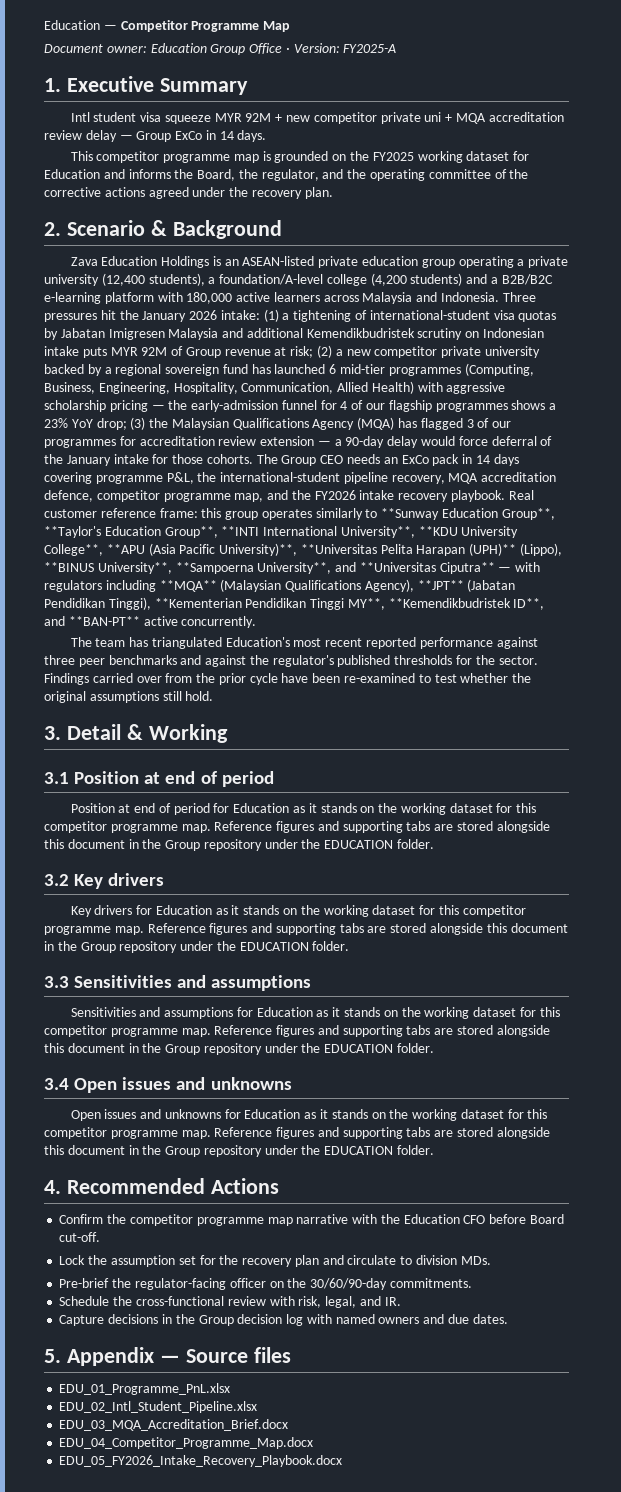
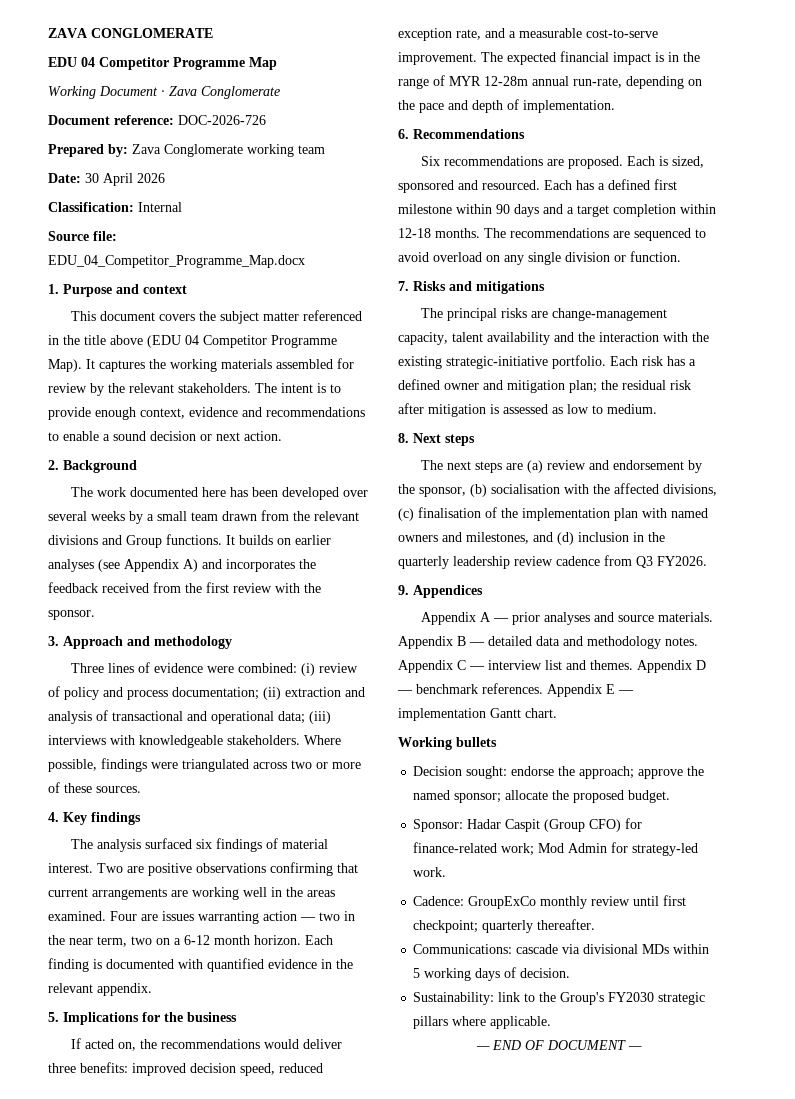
[44,20,117,30] Education — -> [48,28,213,38] [48,57,95,67] ZAVA CONGLOMERATE // EDU 04
[44,43,397,55] [44,76,248,95] [70,112,564,124] [44,130,267,142] [70,151,530,163] [44,169,529,181] [44,187,333,199] [44,220,282,239] [70,256,569,268] [44,273,553,286] [44,292,536,304] [44,309,557,322] [44,328,545,340] [44,345,540,358] [44,363,534,376] [44,381,506,394] [44,400,557,412] [44,417,512,430] [44,436,553,448] [44,454,519,466] [44,472,557,484] [44,490,534,502] [44,508,555,520] [44,526,519,538] [44,543,563,556] [44,562,541,574] [44,579,516,592] [44,597,545,610] [44,616,257,628] [70,637,538,649] [44,655,538,667] [44,673,532,685] [44,691,214,703] [44,724,228,743] [44,771,274,787] [70,803,537,815] [44,821,550,833] [44,839,435,851] [44,873,165,889] [70,905,526,917] [44,923,568,935] [44,941,350,953] [44,975,312,991] [70,1007,560,1019] [44,1025,550,1037] [44,1043,435,1055] [44,1077,292,1093] [70,1109,548,1121] [44,1127,550,1139] [44,1145,435,1157] [44,1178,279,1194] [59,1214,564,1226] [59,1232,101,1242] [59,1255,491,1267] [59,1278,472,1290] [59,1296,401,1308] [59,1314,508,1326] [44,1347,291,1366] [59,1383,231,1395] [59,1401,258,1413] [59,1419,289,1431] [59,1437,314,1449] [59,1455,343,1467] Document owner: Education Group Office · Version: FY2025-A // 1. Executive Summary // Intl student visa squeeze MYR 92M + new competitor private uni + MQA accreditation review delay — Group ExCo in 14 days. // This competitor programme map is grounded on the FY2025 working dataset for Education and informs the Board, the regulator, and the operating committee of the corrective actions agreed under the recovery plan. // 2. Scenario & Background // Zava Education Holdings is an ASEAN-listed private education group operating a private university (12,400 students), a foundation/A-level college (4,200 students) and a B2B/B2C e-learning platform with 180,000 active learners across Malaysia and Indonesia. Three pressures hit the January 2026 intake: (1) a tightening of international-student visa quotas by Jabatan Imigresen Malaysia and additional Kemendikbudristek scrutiny on Indonesian intake puts MYR 92M of Group revenue at risk; (2) a new competitor private university backed by a regional sovereign fund has launched 6 mid-tier programmes (Computing, Business, Engineering, Hospitality, Communication, Allied Health) with aggressive scholarship pricing — the early-admission funnel for 4 of our flagship programmes shows a 23% YoY drop; (3) the Malaysian Qualifications Agency (MQA) has flagged 3 of our programmes for accreditation review extension — a 90-day delay would force deferral of the January intake for those cohorts. The Group CEO needs an ExCo pack in 14 days covering programme P&L, the international-student pipeline recovery, MQA accreditation defence, competitor programme map, and the FY2026 intake recovery playbook. Real customer reference frame: this group operates similarly to **Sunway Education Group**, **Taylor's Education Group**, **INTI International University**, **KDU University College**, **APU (Asia Pacific University)**, **Universitas Pelita Harapan (UPH)** (Lippo), **BINUS University**, **Sampoerna University**, and **Universitas Ciputra** — with regulators including **MQA** (Malaysian Qualifications Agency), **JPT** (Jabatan Pendidikan Tinggi), **Kementerian Pendidikan Tinggi MY**, **Kemendikbudristek ID**, and **BAN-PT** active concurrently. // The team has triangulated Education's most recent reported performance against three peer benchmarks and against the regulator's published thresholds for the sector. Findings carried over from the prior cycle have been re-examined to test whether the original assumptions still hold. // 3. Detail & Working // 3.1 Position at end of period // Position at end of period for Education as it stands on the working dataset for this competitor programme map. Reference figures and supporting tabs are stored alongside this document in the Group repository under the EDUCATION folder. // 3.2 Key drivers // Key drivers for Education as it stands on the working dataset for this competitor programme map. Reference figures and supporting tabs are stored alongside this document in the Group repository under the EDUCATION folder. // 3.3 Sensitivities and assumptions // Sensitivities and assumptions for Education as it stands on the working dataset for this competitor programme map. Reference figures and supporting tabs are stored alongside this document in the Group repository under the EDUCATION folder. // 3.4 Open issues and unknowns // Open issues and unknowns for Education as it stands on the working dataset for this competitor programme map. Reference figures and supporting tabs are stored alongside this document in the Group repository under the EDUCATION folder. // 4. Recommended Actions // Confirm the competitor programme map narrative with the Education CFO before Board cut-off. // Lock the assumption set for the recovery plan and circulate to division MDs. // Pre-brief the regulator-facing officer on the 30/60/90-day commitments. // Schedule the cross-functional review with risk, legal, and IR. // Capture decisions in the Group decision log with named owners and due dates. // 5. Appendix — Source files // EDU_01_Programme_PnL.xlsx // EDU_02_Intl_Student_Pipeline.xlsx // EDU_03_MQA_Accreditation_Brief.docx // EDU_04_Competitor_Programme_Map.docx // EDU_05_FY2026_Intake_Recovery_Playbook.docx -> [48,86,280,99] [48,115,266,125] [48,144,325,157] [48,173,165,186] [48,202,182,212] [48,231,117,241] [48,255,305,268] [48,284,187,297] [71,310,363,324] [48,335,337,348] [48,358,354,372] [48,383,341,396] [48,407,365,420] [48,431,282,441] [48,460,137,473] [71,487,369,500] [48,510,359,524] [48,534,331,548] [48,559,316,572] [48,582,321,593] [48,610,95,620] [48,636,232,649] [71,662,359,676] [48,686,365,700] [48,710,331,724] [48,735,341,748] [48,758,361,772] [48,782,141,793] [48,812,141,825] [71,838,329,852] [48,862,358,876] [48,887,335,900] [48,911,355,924] [48,935,333,947] [48,958,353,972] [48,983,152,996] [48,1012,237,1025] [71,1038,343,1051] [48,1062,323,1076] [398,28,658,41] [398,51,700,65] [398,75,702,89] [398,99,615,113] [398,129,525,139] [421,156,705,169] [398,179,677,193] [398,204,716,217] [398,228,706,241] [398,251,681,265] [398,281,545,294] [421,308,668,321] [398,332,709,345] [398,355,696,369] [398,379,691,393] [398,403,657,417] [398,433,475,446] [421,460,703,473] [398,483,717,497] [398,507,708,521] [398,532,665,545] [398,555,707,569] [398,585,483,598] [421,612,714,625] [398,636,698,649] [398,660,706,673] [397,683,634,697] [398,708,557,721] [398,737,497,750] [413,766,705,779] [413,790,671,803] [413,818,643,832] [413,842,699,856] [413,867,447,877] [413,895,687,909] [413,919,596,933] [413,944,710,954] [413,967,571,981] [413,992,706,1005] [413,1016,552,1029] [475,1040,642,1050] Working Document · Zava Conglomerate // Document reference: DOC-2026-726 // Prepared by: Zava Conglomerate working team // Date: 30 April 2026 // Classification: Internal // Source file: EDU_04_Competitor_Programme_Map.docx // 1. Purpose and context // This document covers the subject matter referenced in the title above (EDU 04 Competitor Programme Map). It captures the working materials assembled for review by the relevant stakeholders. The intent is to provide enough context, evidence and recommendations to enable a sound decision or next action. // 2. Background // The work documented here has been developed over several weeks by a small team drawn from the relevant divisions and Group functions. It builds on earlier analyses (see Appendix A) and incorporates the feedback received from the first review with the sponsor. // 3. Approach and methodology // Three lines of evidence were combined: (i) review of policy and process documentation; (ii) extraction and analysis of transactional and operational data; (iii) interviews with knowledgeable stakeholders. Where possible, findings were triangulated across two or more of these sources. // 4. Key findings // The analysis surfaced six findings of material interest. Two are positive observations confirming that current arrangements are working well in the areas examined. Four are issues warranting action — two in the near term, two on a 6-12 month horizon. Each finding is documented with quantified evidence in the relevant appendix. // 5. Implications for the business // If acted on, the recommendations would deliver three benefits: improved decision speed, reduced exception rate, and a measurable cost-to-serve improvement. The expected financial impact is in the range of MYR 12-28m annual run-rate, depending on the pace and depth of implementation. // 6. Recommendations // Six recommendations are proposed. Each is sized, sponsored and resourced. Each has a defined first milestone within 90 days and a target completion within 12-18 months. The recommendations are sequenced to avoid overload on any single division or function. // 7. Risks and mitigations // The principal risks are change-management capacity, talent availability and the interaction with the existing strategic-initiative portfolio. Each risk has a defined owner and mitigation plan; the residual risk after mitigation is assessed as low to medium. // 8. Next steps // The next steps are (a) review and endorsement by the sponsor, (b) socialisation with the affected divisions, (c) finalisation of the implementation plan with named owners and milestones, and (d) inclusion in the quarterly leadership review cadence from Q3 FY2026. // 9. Appendices // Appendix A — prior analyses and source materials. Appendix B — detailed data and methodology notes. Appendix C — interview list and themes. Appendix D — benchmark references. Appendix E — implementation Gantt chart. // Working bullets // Decision sought: endorse the approach; approve the named sponsor; allocate the proposed budget. // Sponsor: Hadar Caspit (Group CFO) for finance-related work; Mod Admin for strategy-led work. // Cadence: GroupExCo monthly review until first checkpoint; quarterly thereafter. // Communications: cascade via divisional MDs within 5 working days of decision. // Sustainability: link to the Group's FY2030 strategic pillars where applicable. // — END OF DOCUMENT —

